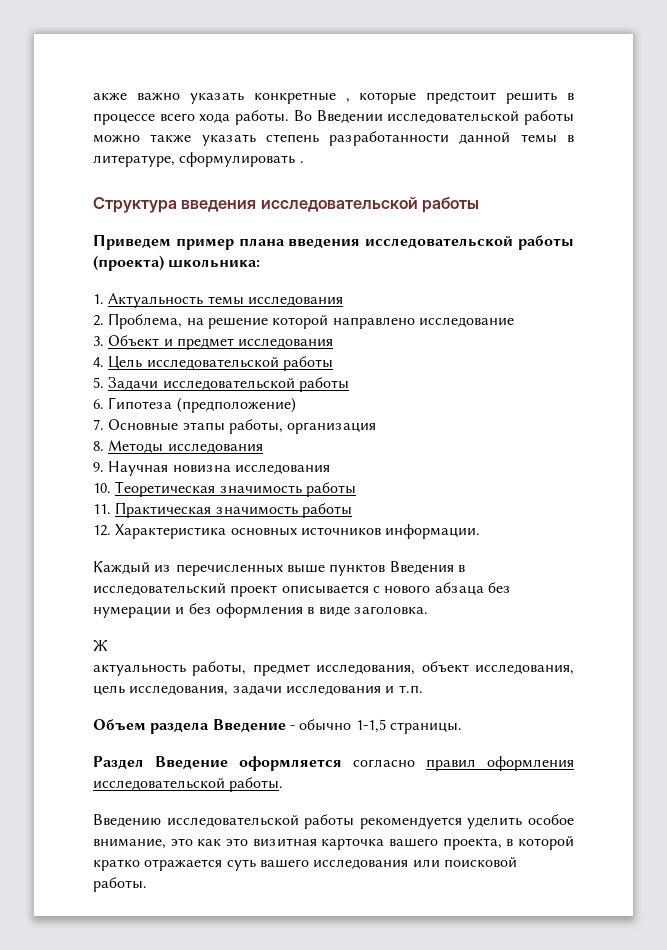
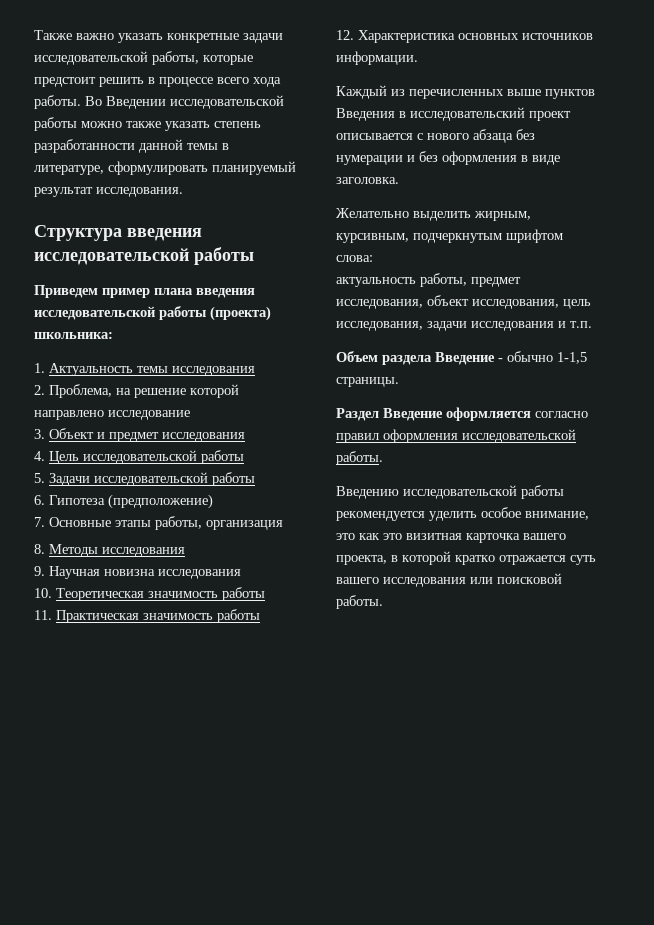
[93,92,127,100] акже -> [34,30,72,40] Также
[345,98,350,103] , -> [243,33,283,43] [34,51,199,65] задачи исследовательской работы,
[299,161,304,163] . -> [212,161,296,175] [34,187,183,197] планируемый результат исследования.
[93,639,108,651] Ж -> [336,208,531,221] [336,229,563,243] [336,255,373,262] Желательно выделить жирным, курсивным, подчеркнутым шрифтом слова:

